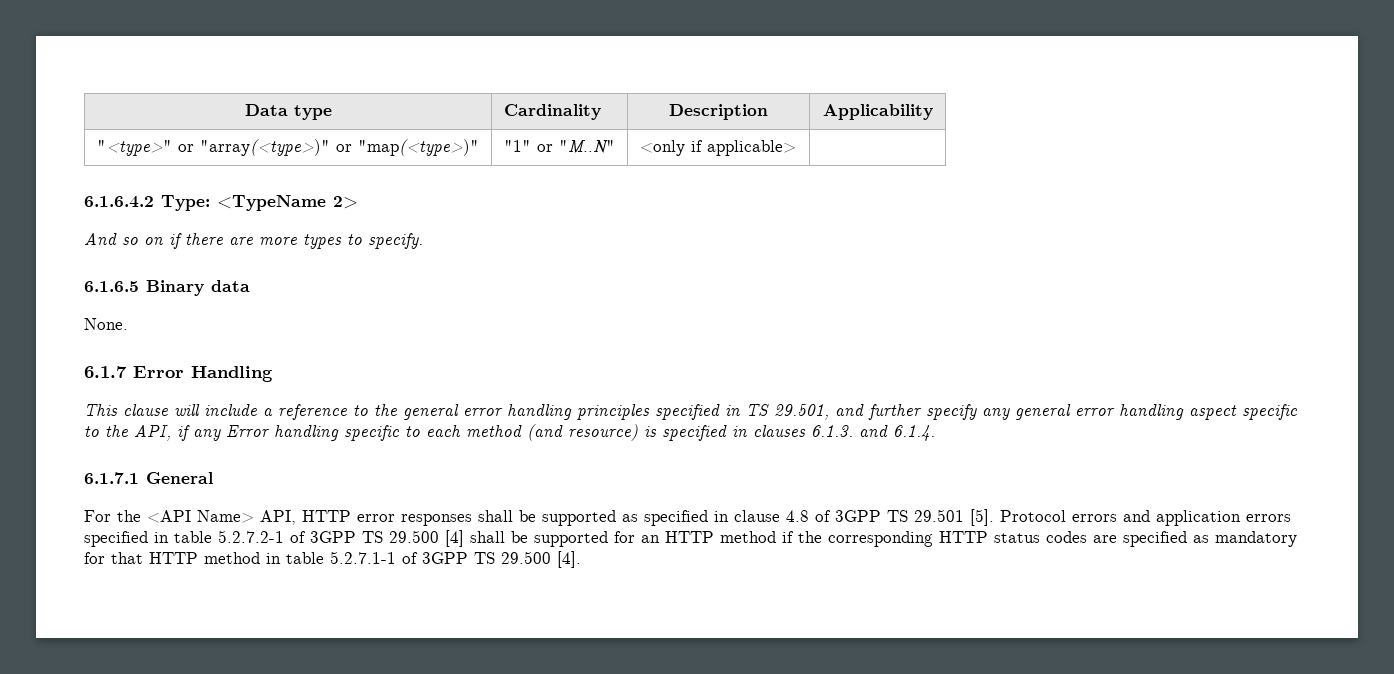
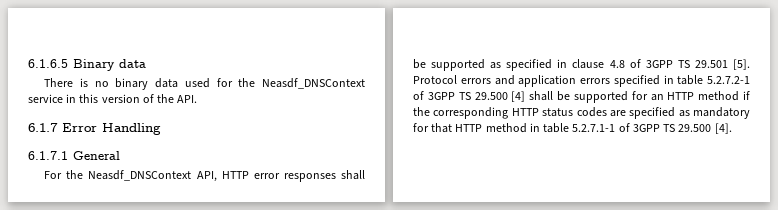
[244,104,332,120] [503,104,601,120] [668,104,768,120] [822,104,933,120] [96,139,479,156] [503,140,615,154] [639,140,796,156] [84,195,358,211] [84,233,423,249] [84,280,250,296] [84,318,128,330] [84,366,273,382] [84,404,1297,420] [84,424,935,441] Data type | Cardinality | Description | Applicability // "<type>" or "array(<type>)" or "map(<type>)" | "1" or "M..N" | <only if applicable> | // 6.1.6.4.2 Type: <TypeName 2> // And so on if there are more types to specify. // 6.1.6.5 Binary data // None. // 6.1.7 Error Handling // This clause will include a reference to the general error handling principles specified in TS 29.501, and further specify any general error handling aspect specific to the API, if any Error handling specific to each method (and resource) is specified in clauses 6.1.3. and 6.1.4. -> [28,59,146,71] [44,78,365,90] [28,94,198,103] [28,123,161,135] 6.1.6.5 Binary data // There is no binary data used for the Neasdf_DNSContext service in this version of the API. // 6.1.7 Error Handling
[147,510,254,523] <API Name> -> [88,170,192,181] Neasdf_DNSContext

